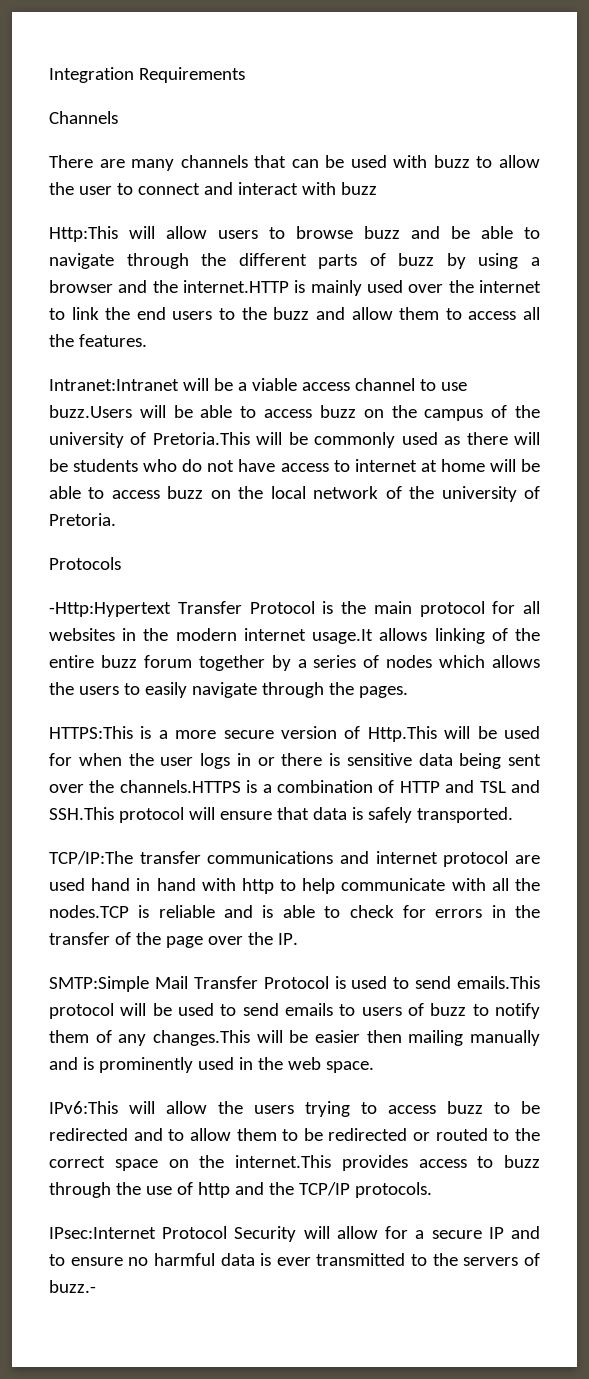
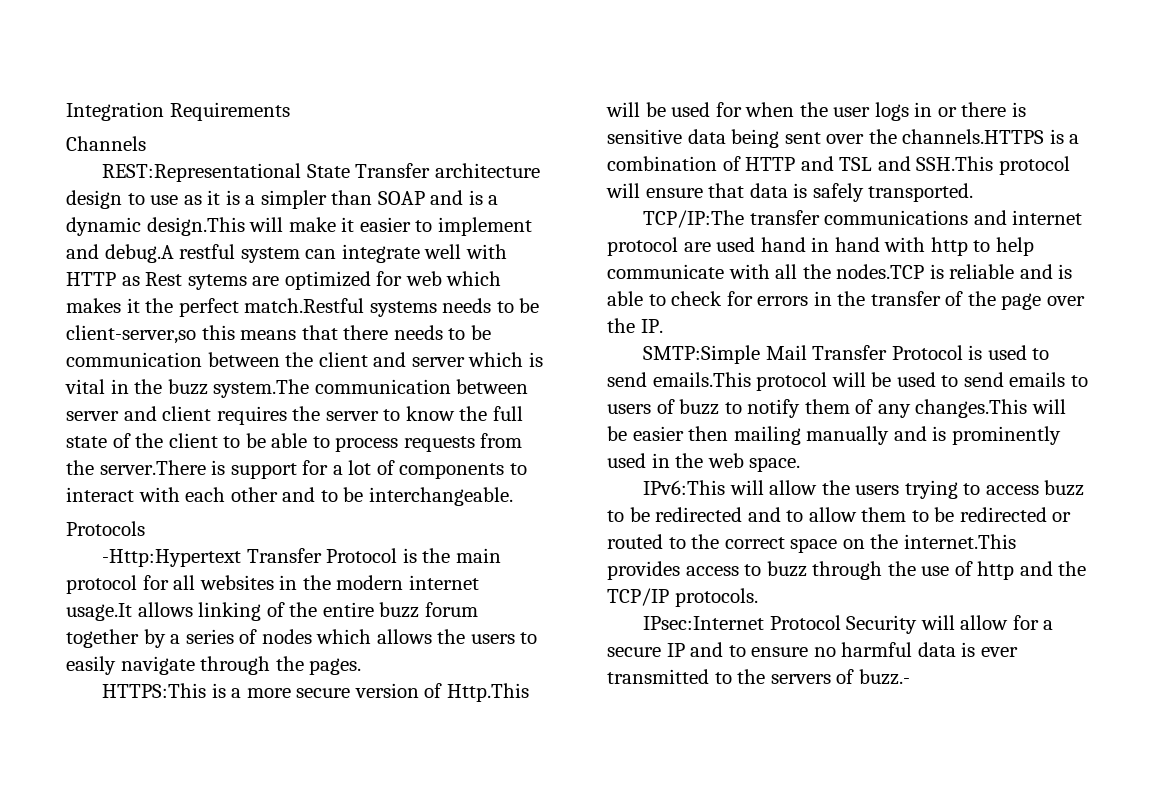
[49,155,540,171] [49,182,377,195] [49,226,540,242] [49,253,540,269] [49,280,541,296] [49,307,541,320] [49,334,147,347] [49,378,467,391] [49,405,540,421] [49,432,541,448] [49,459,540,472] [49,486,540,502] [49,513,116,526] There are many channels that can be used with buzz to allow the user to connect and interact with buzz // Http:This will allow users to browse buzz and be able to navigate through the different parts of buzz by using a browser and the internet.HTTP is mainly used over the internet to link the end users to the buzz and allow them to access all the features. // Intranet:Intranet will be a viable access channel to use buzz.Users will be able to access buzz on the campus of the university of Pretoria.This will be commonly used as there will be students who do not have access to internet at home will be able to access buzz on the local network of the university of Pretoria. -> [102,163,540,182] [66,190,499,209] [66,217,532,236] [66,244,507,263] [66,271,502,290] [66,298,540,317] [66,325,491,344] [66,352,543,367] [65,379,529,398] [66,406,523,425] [66,433,523,452] [66,460,527,479] [66,487,513,506] REST:Representational State Transfer architecture design to use as it is a simpler than SOAP and is a dynamic design.This will make it easier to implement and debug.A restful system can integrate well with HTTP as Rest sytems are optimized for web which makes it the perfect match.Restful systems needs to be client-server,so this means that there needs to be communication between the client and server which is vital in the buzz system.The communication between server and client requires the server to know the full state of the client to be able to process requests from the server.There is support for a lot of components to interact with each other and to be interchangeable.

